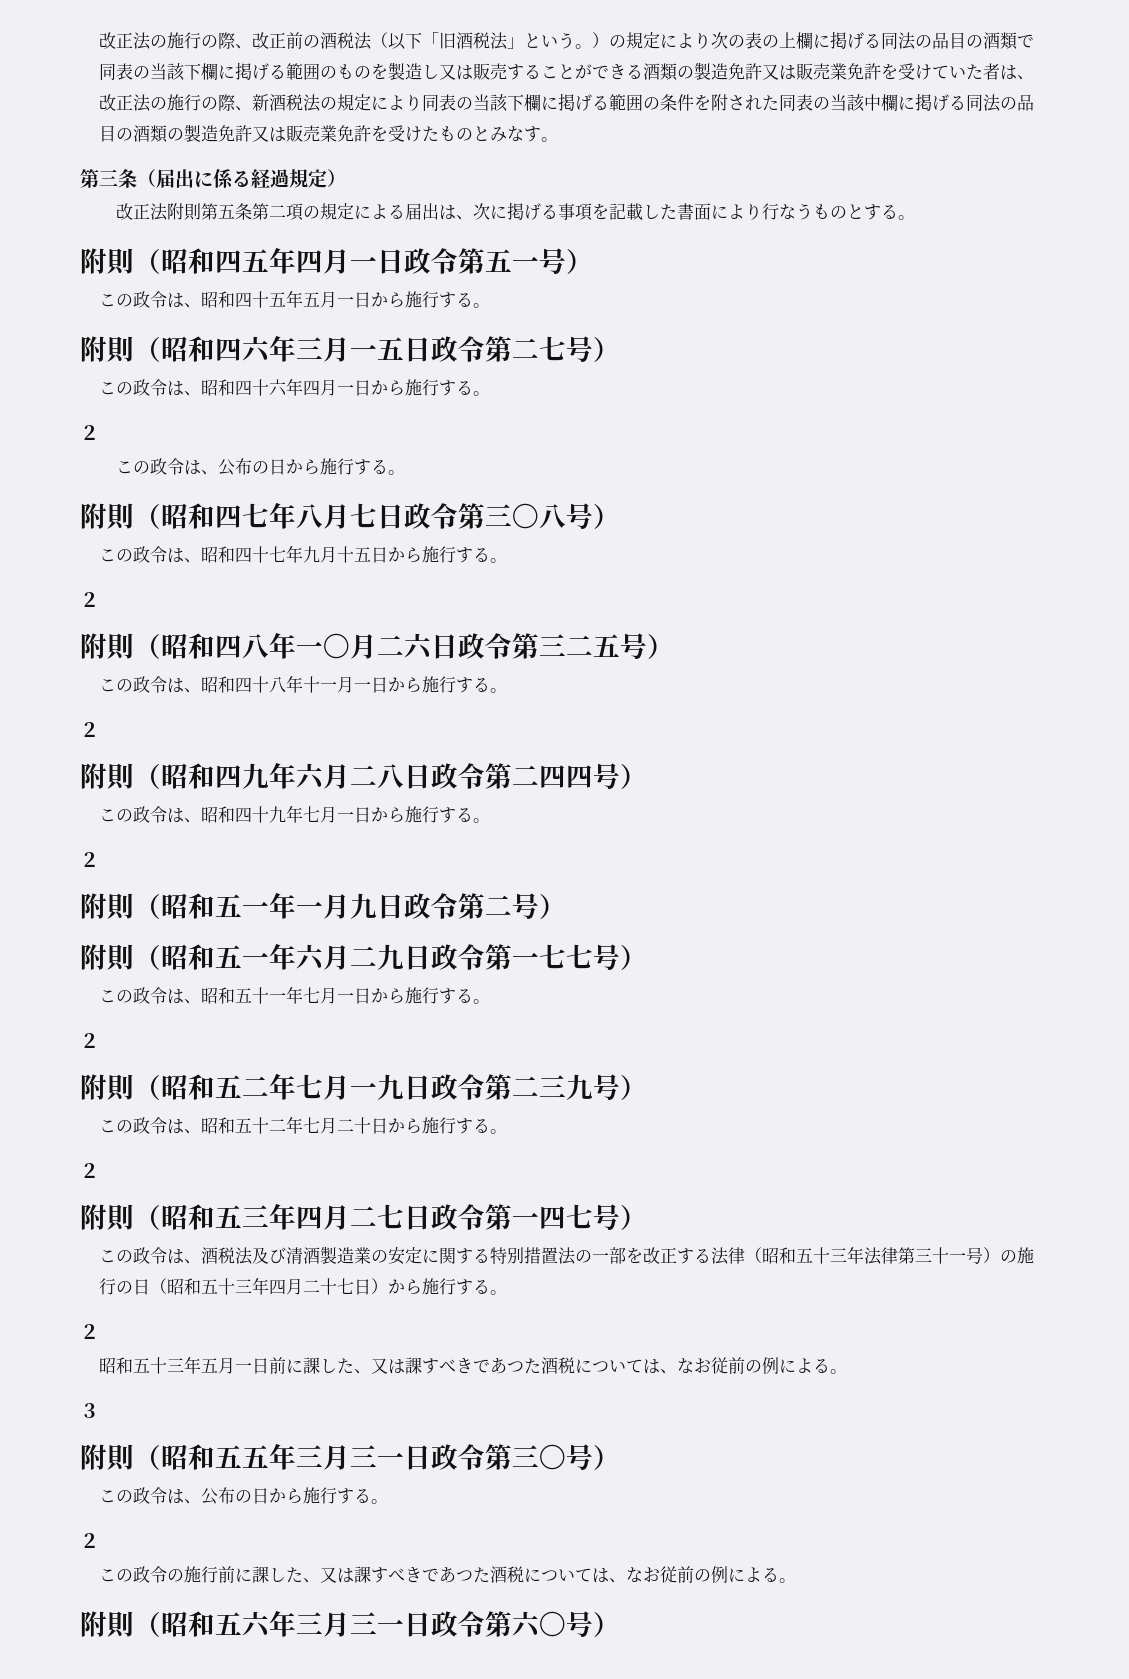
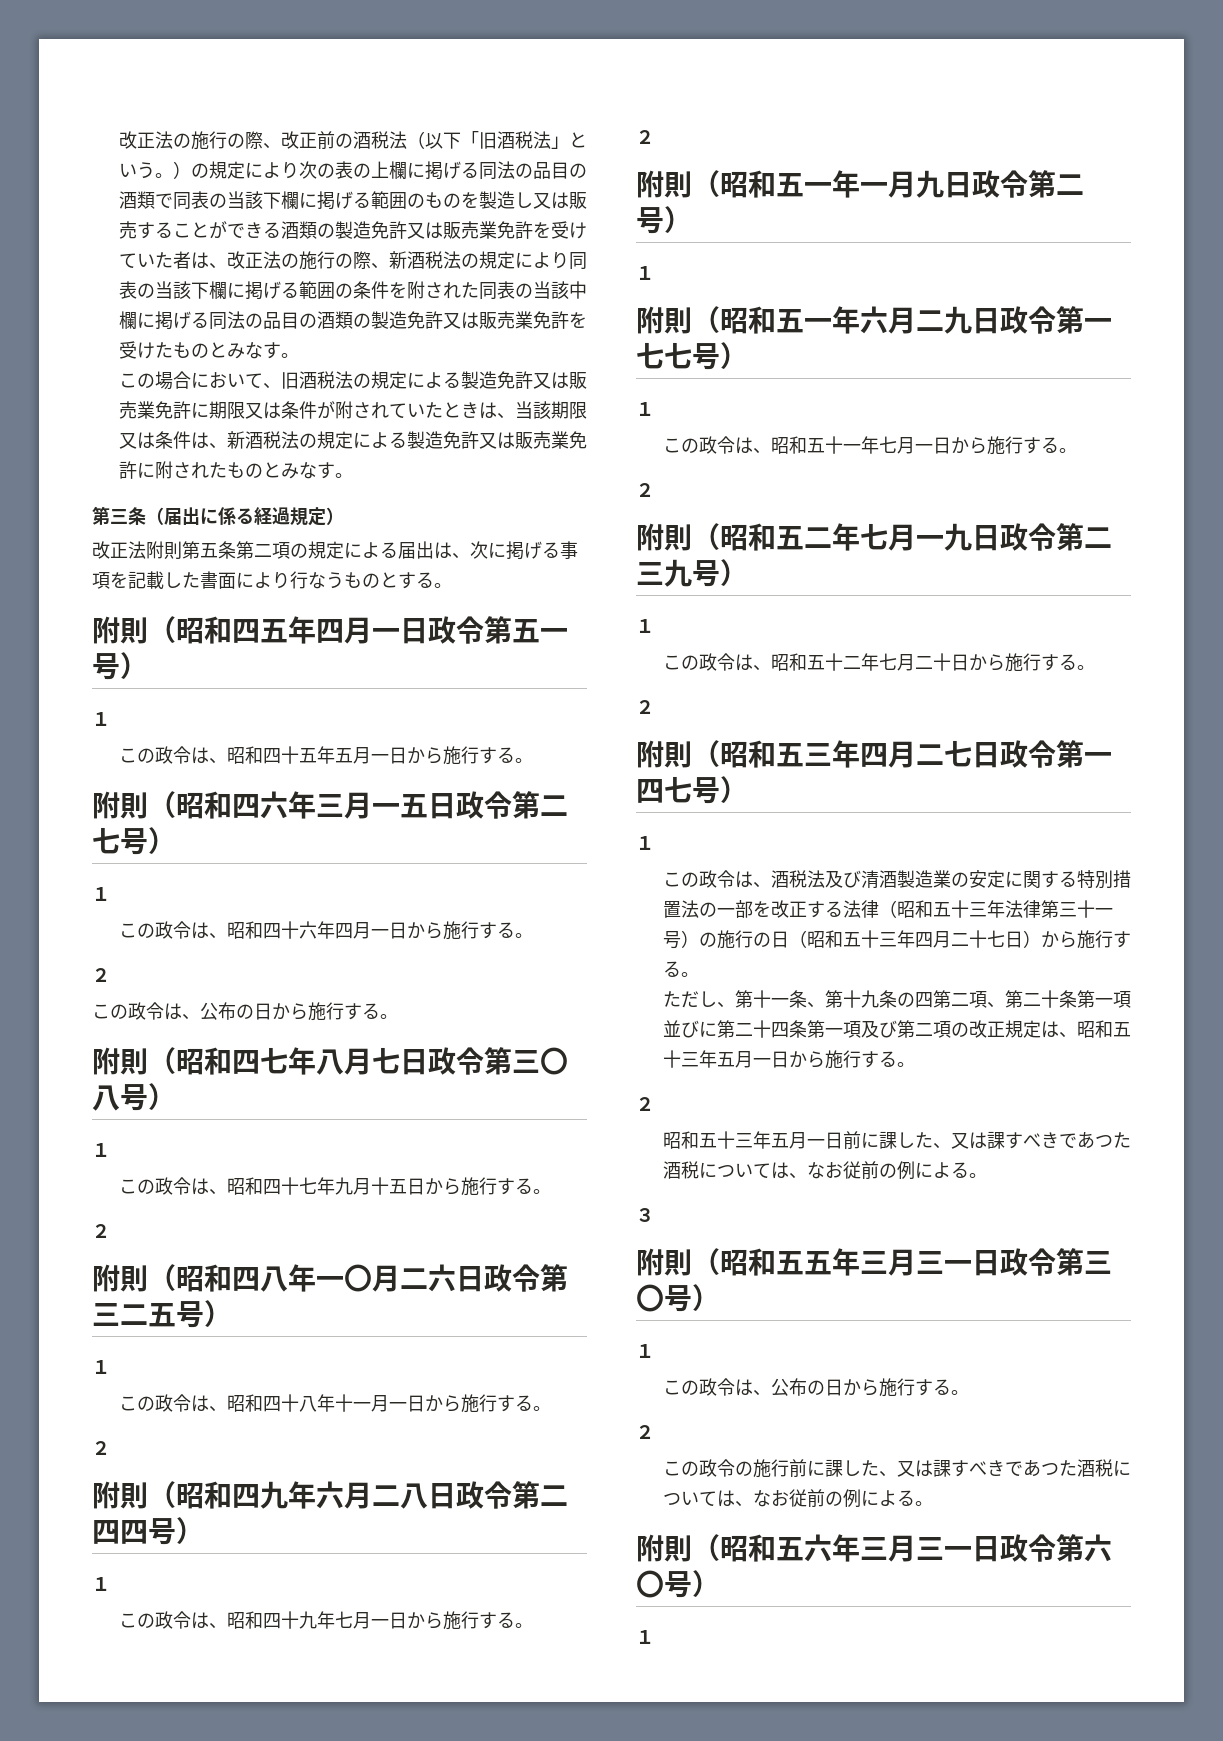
(559, 139) none -> [118,371,587,390] [118,401,587,419] [118,431,587,449] [118,461,353,479] // この場合において、旧酒税法の規定による製造免許又は販売業免許に期限又は条件が附されていたときは、当該期限又は条件は、新酒税法の規定による製造免許又は販売業免許に附されたものとみなす。
(593, 261) none -> [92,712,110,726] // １
(620, 349) none -> [92,887,110,901] // １
(620, 516) none -> [92,1143,110,1157] // １
(674, 646) none -> [92,1360,110,1374] // １
(647, 776) none -> [92,1577,110,1591] // １
(566, 906) none -> [636,266,654,280] // １
(647, 957) none -> [636,402,654,416] // １
(647, 1087) none -> [636,619,654,633] // １
(647, 1217) none -> [636,836,654,850] // １
(508, 1292) none -> [662,990,1131,1008] [662,1020,1131,1038] [662,1050,915,1069] // ただし、第十一条、第十九条の四第二項、第二十条第一項並びに第二十四条第一項及び第二項の改正規定は、昭和五十三年五月一日から施行する。
(620, 1457) none -> [636,1344,654,1358] // １
(620, 1624) none -> [636,1630,654,1644] // １

